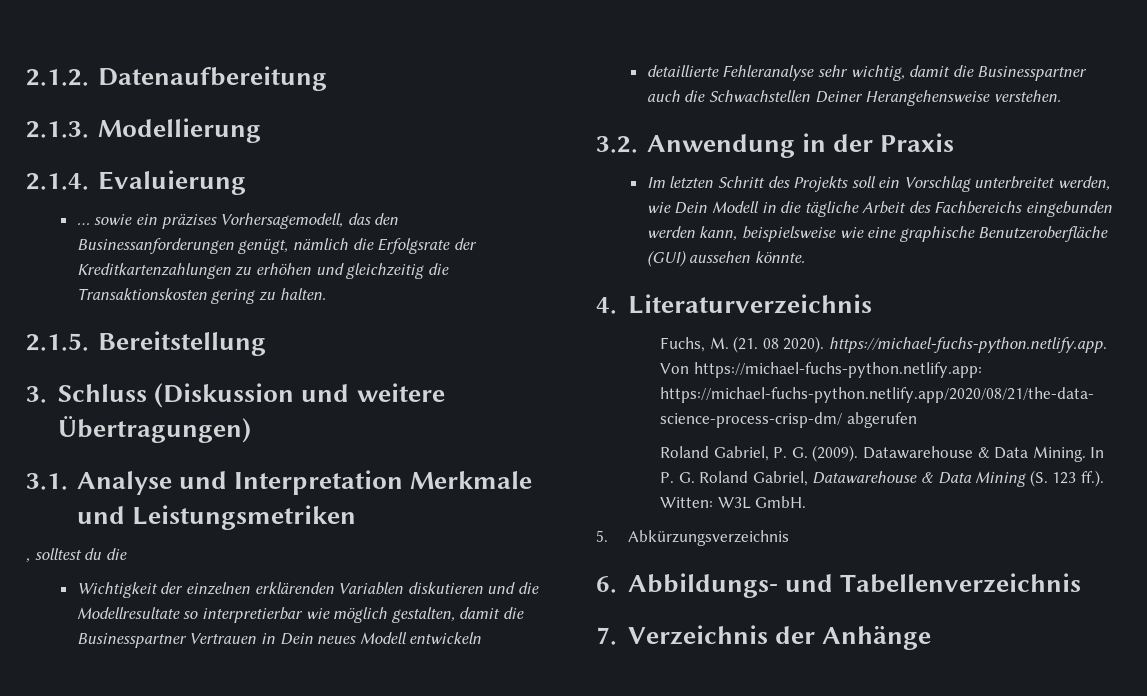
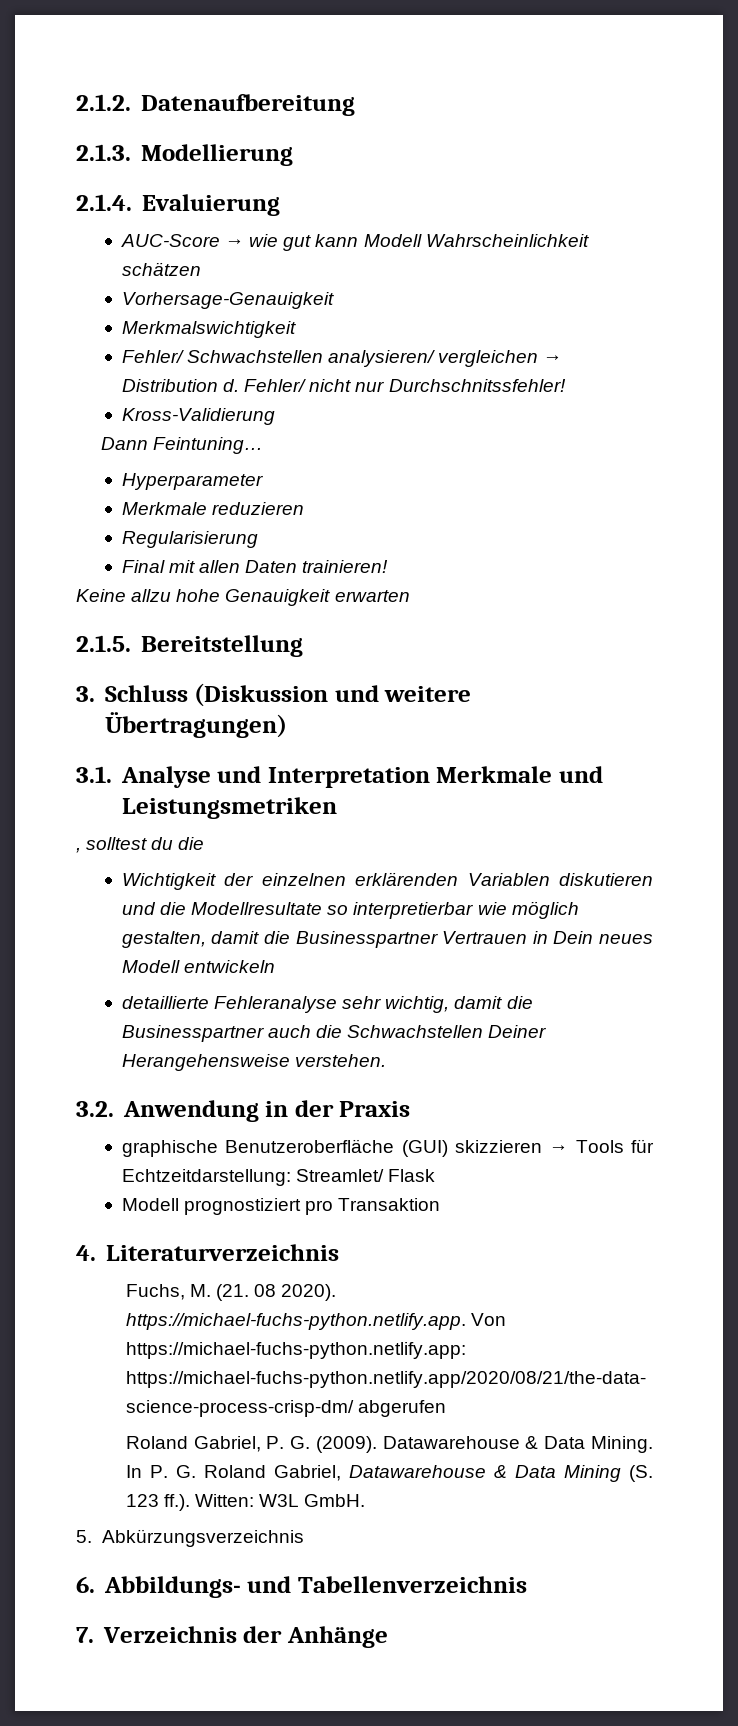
[76,213,399,229] [76,238,477,254] [76,263,449,279] [76,288,326,304] … sowie ein präzises Vorhersagemodell, das den Businessanforderungen genügt, nämlich die Erfolgsrate der Kreditkartenzahlungen zu erhöhen und gleichzeitig die Transaktionskosten gering zu halten. -> [120,234,589,251] [121,262,201,276] [121,292,334,309] [121,321,296,338] [121,350,563,367] [121,379,566,392] [121,408,275,425] [100,437,264,454] [121,473,263,490] [121,502,304,515] [121,531,258,548] [121,560,389,573] [76,589,410,606] AUC-Score → wie gut kann Modell Wahrscheinlichkeit schätzen // Vorhersage-Genauigkeit // Merkmalswichtigkeit // Fehler/ Schwachstellen analysieren/ vergleichen → Distribution d. Fehler/ nicht nur Durchschnitssfehler! // Kross-Validierung // Dann Feintuning… // Hyperparameter // Merkmale reduzieren // Regularisierung // Final mit allen Daten trainieren! // Keine allzu hohe Genauigkeit erwarten
[646,176,1111,192] [646,201,1113,217] [646,226,1109,242] [646,250,805,267] Im letzten Schritt des Projekts soll ein Vorschlag unterbreitet werden, wie Dein Modell in die tägliche Arbeit des Fachbereichs eingebunden werden kann, beispielsweise wie eine graphische Benutzeroberfläche (GUI) aussehen könnte. -> [121,1139,655,1157] [121,1169,436,1186] [121,1198,441,1215] graphische Benutzeroberfläche (GUI) skizzieren → Tools für Echtzeitdarstellung: Streamlet/ Flask // Modell prognostiziert pro Transaktion

